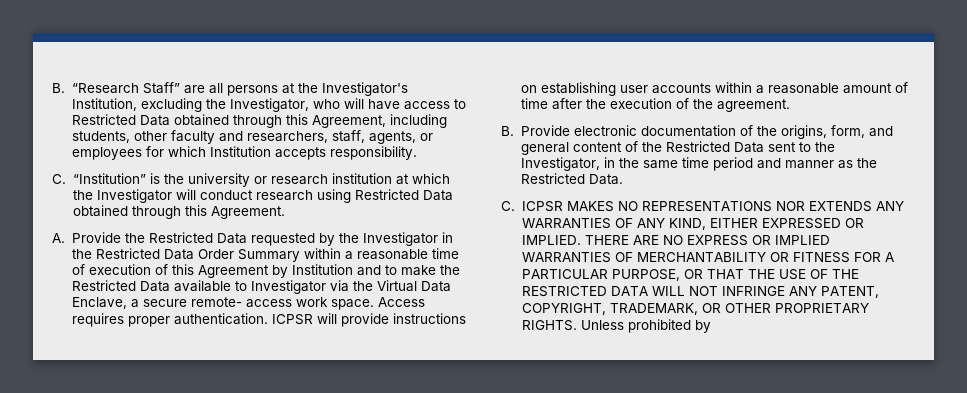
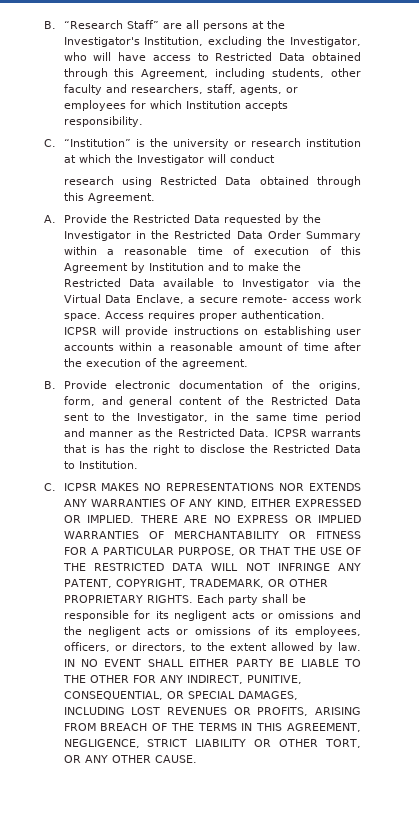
(253, 195) none -> (275, 158) //
(623, 179) none -> [273,429,361,437] [63,444,362,455] [63,461,138,469] ICPSR warrants that is has the right to disclose the Restricted Data to Institution.
[580,319,711,333] Unless prohibited by -> [196,594,306,605] [63,610,361,621] [63,626,361,637] [63,642,361,653] [63,659,361,667] [62,675,302,684] [63,691,298,700] [63,707,361,716] [63,723,361,732] [63,739,361,748] [63,755,197,763] Each party shall be responsible for its negligent acts or omissions and the negligent acts or omissions of its employees, officers, or directors, to the extent allowed by law. IN NO EVENT SHALL EITHER PARTY BE LIABLE TO THE OTHER FOR ANY INDIRECT, PUNITIVE, CONSEQUENTIAL, OR SPECIAL DAMAGES, INCLUDING LOST REVENUES OR PROFITS, ARISING FROM BREACH OF THE TERMS IN THIS AGREEMENT, NEGLIGENCE, STRICT LIABILITY OR OTHER TORT, OR ANY OTHER CAUSE.

